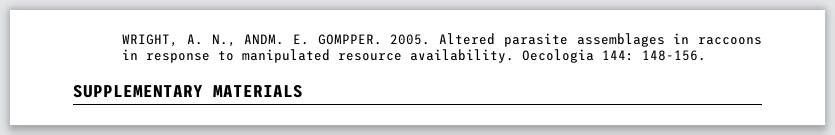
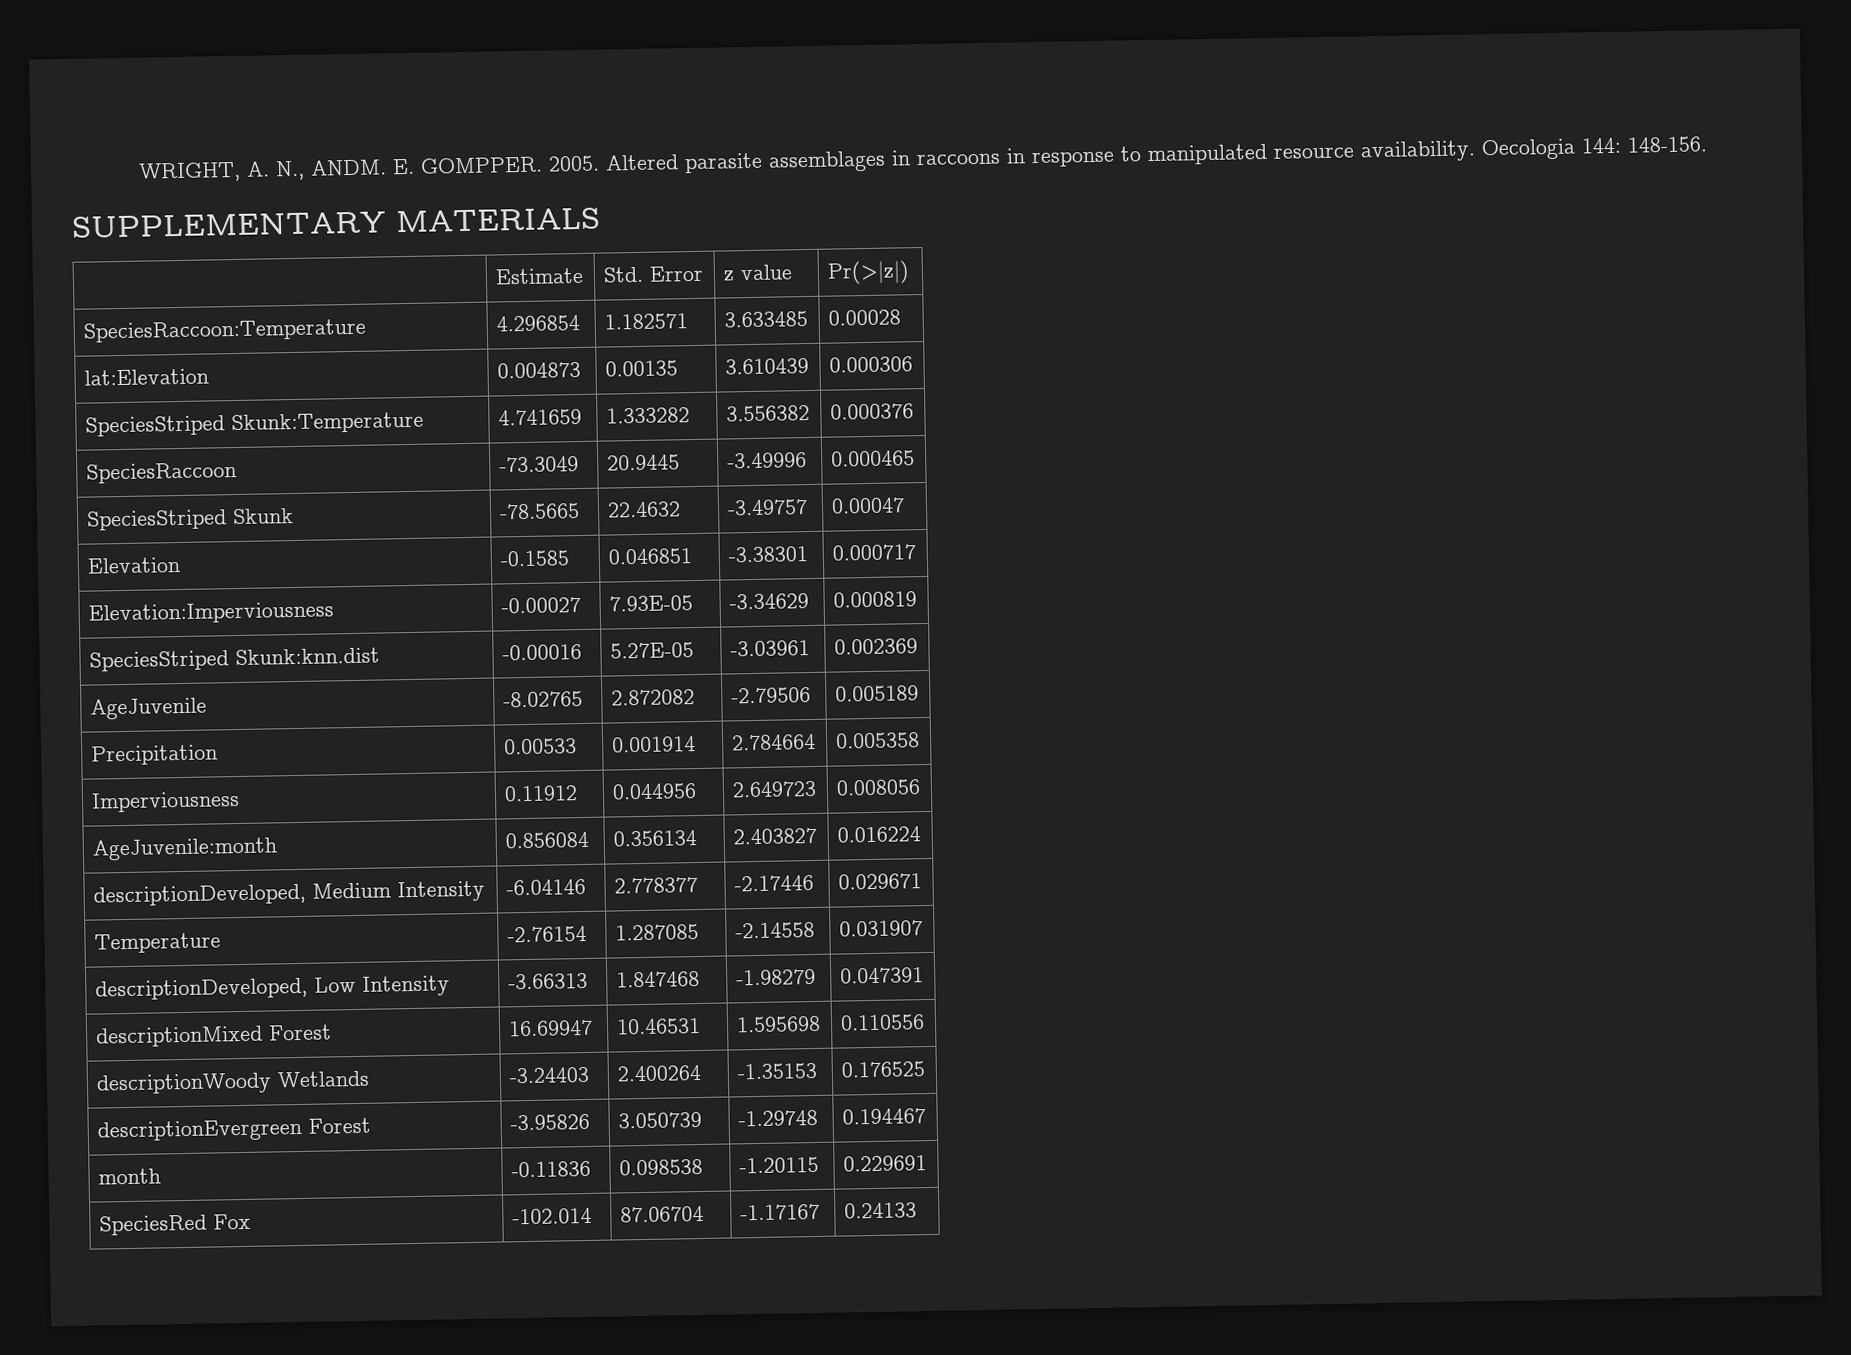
(303, 91) none -> [494,267,584,285] [602,265,704,283] [722,264,793,282] [826,260,910,285] [82,318,366,343] [495,314,580,332] [603,313,688,330] [723,311,808,328] [827,309,901,326] [83,368,209,386] [496,361,581,379] [604,360,678,377] [724,357,809,375] [828,356,913,373] [84,411,424,437] [497,408,582,426] [605,407,690,424] [725,404,810,422] [829,403,914,420] [85,461,237,484] [498,456,579,473] [606,454,680,471] [726,452,807,469] [830,450,915,467] [85,508,294,531] [498,503,580,520] [606,501,681,518] [726,499,808,516] [830,497,905,514] [86,556,181,574] [499,550,569,567] [607,548,692,565] [727,546,808,563] [831,544,916,561] [87,601,334,625] [500,597,581,614] [608,595,693,612] [728,593,809,610] [832,591,917,608] [88,647,380,672] [501,644,582,661] [609,642,694,659] [729,640,810,657] [833,638,918,655] [89,697,207,720] [502,690,583,708] [610,689,695,706] [730,687,811,704] [834,685,919,702] [90,744,218,766] [503,738,577,755] [610,736,696,753] [730,733,816,751] [834,732,920,749] [90,791,240,813] [503,785,578,802] [611,783,697,800] [731,780,817,798] [835,779,921,796] [91,837,278,861] [504,831,589,849] [612,830,697,847] [732,827,817,845] [836,826,921,843] [92,880,485,907] [505,878,586,896] [613,877,698,894] [733,874,814,892] [837,873,922,890] [93,932,221,954] [506,925,587,943] [614,924,699,941] [734,921,815,939] [838,920,923,937] [94,975,450,1001] [507,972,588,990] [615,970,700,988] [735,968,816,986] [839,967,924,984] [95,1024,332,1048] [507,1019,593,1037] [615,1017,701,1035] [735,1015,821,1033] [839,1014,925,1031] [95,1070,370,1096] [508,1066,590,1084] [616,1064,701,1082] [736,1062,817,1080] [840,1061,925,1078] [96,1117,371,1143] [509,1113,590,1131] [617,1111,702,1129] [737,1109,818,1127] [841,1108,926,1125] [97,1168,161,1185] [510,1160,591,1178] [618,1158,703,1176] [738,1156,819,1174] [842,1155,927,1172] [98,1213,251,1236] [511,1207,592,1225] [619,1205,704,1223] [739,1203,820,1221] [843,1202,917,1219] // | Estimate | Std. Error | z value | Pr(>|z|) // SpeciesRaccoon:Temperature | 4.296854 | 1.182571 | 3.633485 | 0.00028 // lat:Elevation | 0.004873 | 0.00135 | 3.610439 | 0.000306 // SpeciesStriped Skunk:Temperature | 4.741659 | 1.333282 | 3.556382 | 0.000376 // SpeciesRaccoon | -73.3049 | 20.9445 | -3.49996 | 0.000465 // SpeciesStriped Skunk | -78.5665 | 22.4632 | -3.49757 | 0.00047 // Elevation | -0.1585 | 0.046851 | -3.38301 | 0.000717 // Elevation:Imperviousness | -0.00027 | 7.93E-05 | -3.34629 | 0.000819 // SpeciesStriped Skunk:knn.dist | -0.00016 | 5.27E-05 | -3.03961 | 0.002369 // AgeJuvenile | -8.02765 | 2.872082 | -2.79506 | 0.005189 // Precipitation | 0.00533 | 0.001914 | 2.784664 | 0.005358 // Imperviousness | 0.11912 | 0.044956 | 2.649723 | 0.008056 // AgeJuvenile:month | 0.856084 | 0.356134 | 2.403827 | 0.016224 // descriptionDeveloped, Medium Intensity | -6.04146 | 2.778377 | -2.17446 | 0.029671 // Temperature | -2.76154 | 1.287085 | -2.14558 | 0.031907 // descriptionDeveloped, Low Intensity | -3.66313 | 1.847468 | -1.98279 | 0.047391 // descriptionMixed Forest | 16.69947 | 10.46531 | 1.595698 | 0.110556 // descriptionWoody Wetlands | -3.24403 | 2.400264 | -1.35153 | 0.176525 // descriptionEvergreen Forest | -3.95826 | 3.050739 | -1.29748 | 0.194467 // month | -0.11836 | 0.098538 | -1.20115 | 0.229691 // SpeciesRed Fox | -102.014 | 87.06704 | -1.17167 | 0.24133

